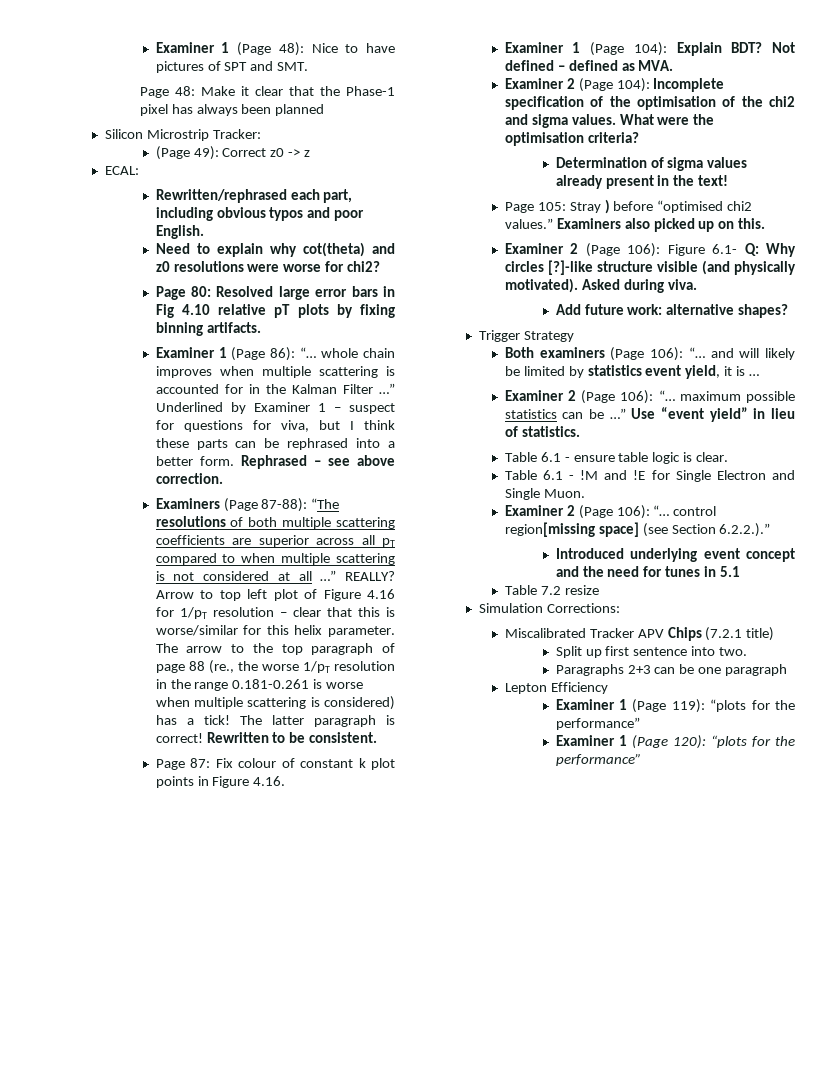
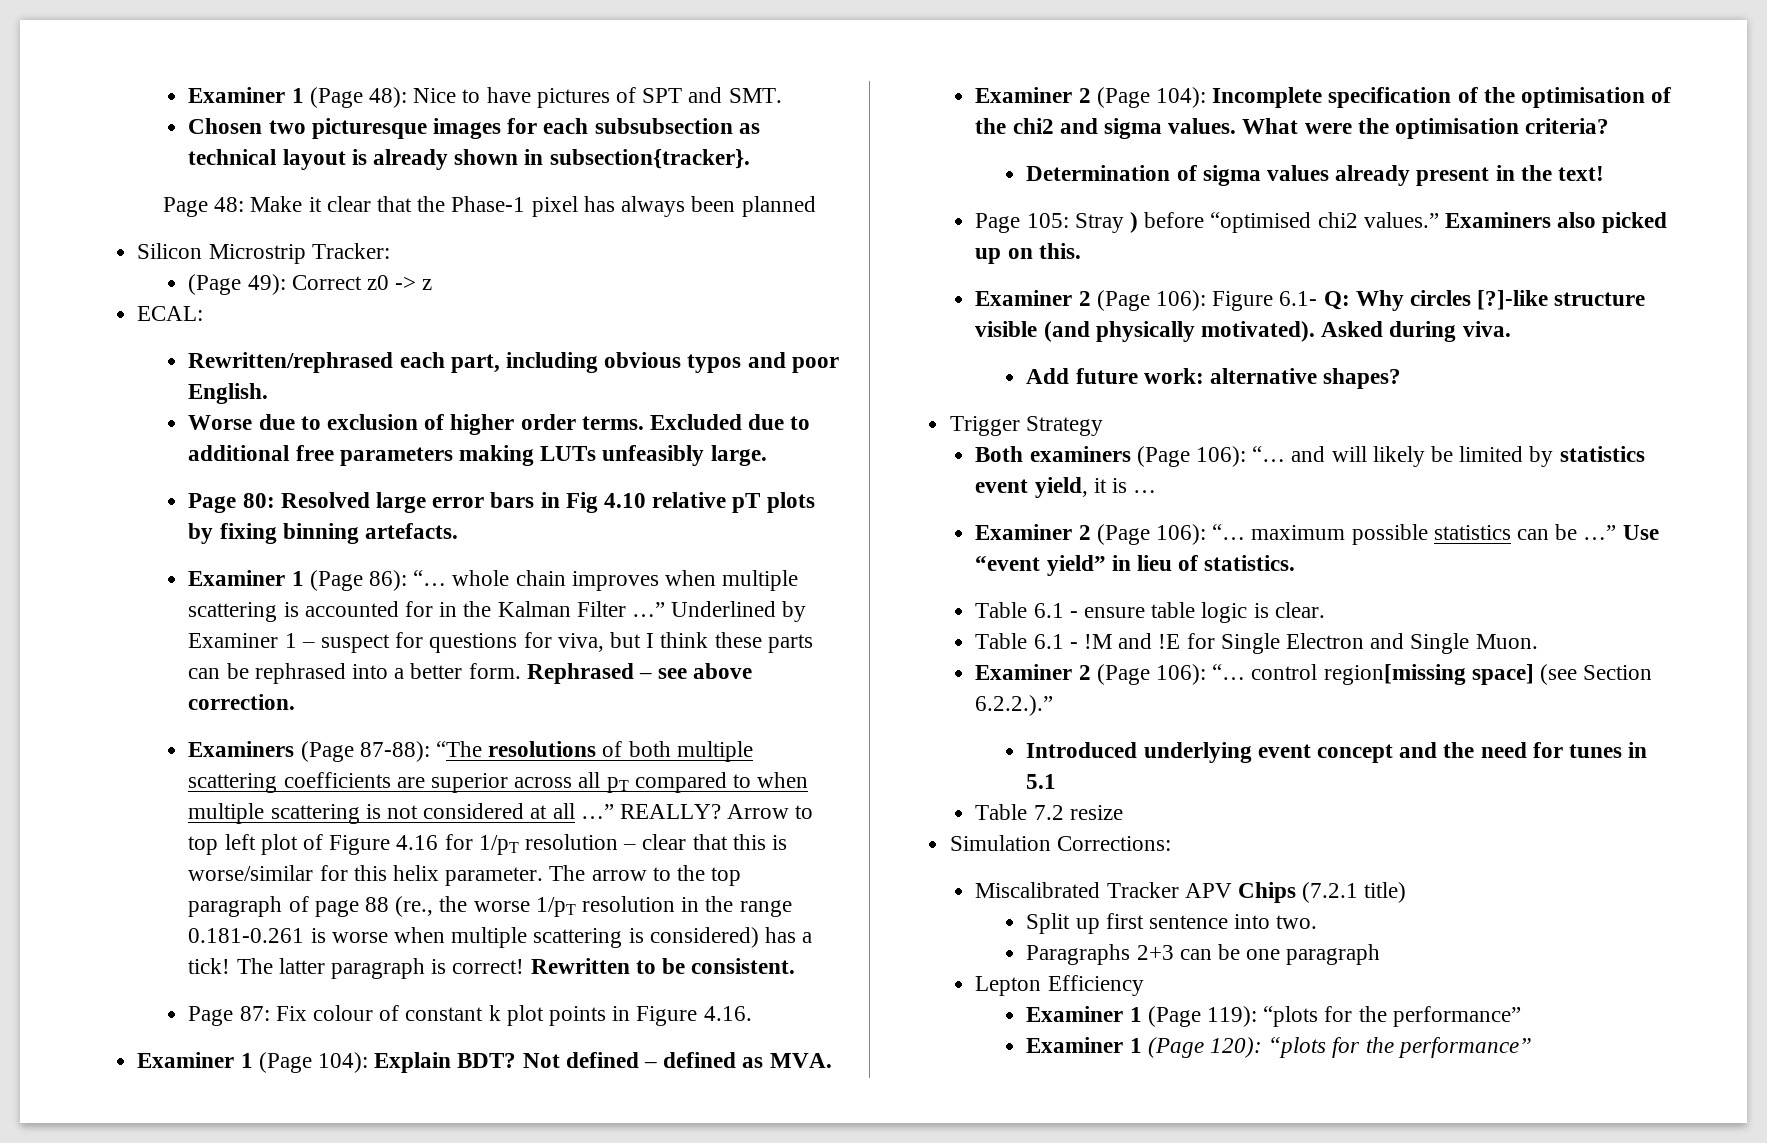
(309, 66) none -> [188,118,760,139] [188,149,750,170] // Chosen two picturesque images for each subsubsection as technical layout is already shown in subsection{tracker}.
[155,242,395,257] [155,261,381,272] Need to explain why cot(theta) and z0 resolutions were worse for chi2? -> [188,414,811,435] [188,445,767,466] Worse due to exclusion of higher order terms. Excluded due to additional free parameters making LUTs unfeasibly large.
[206,322,261,333] artifacts. -> [364,523,458,539] artefacts.

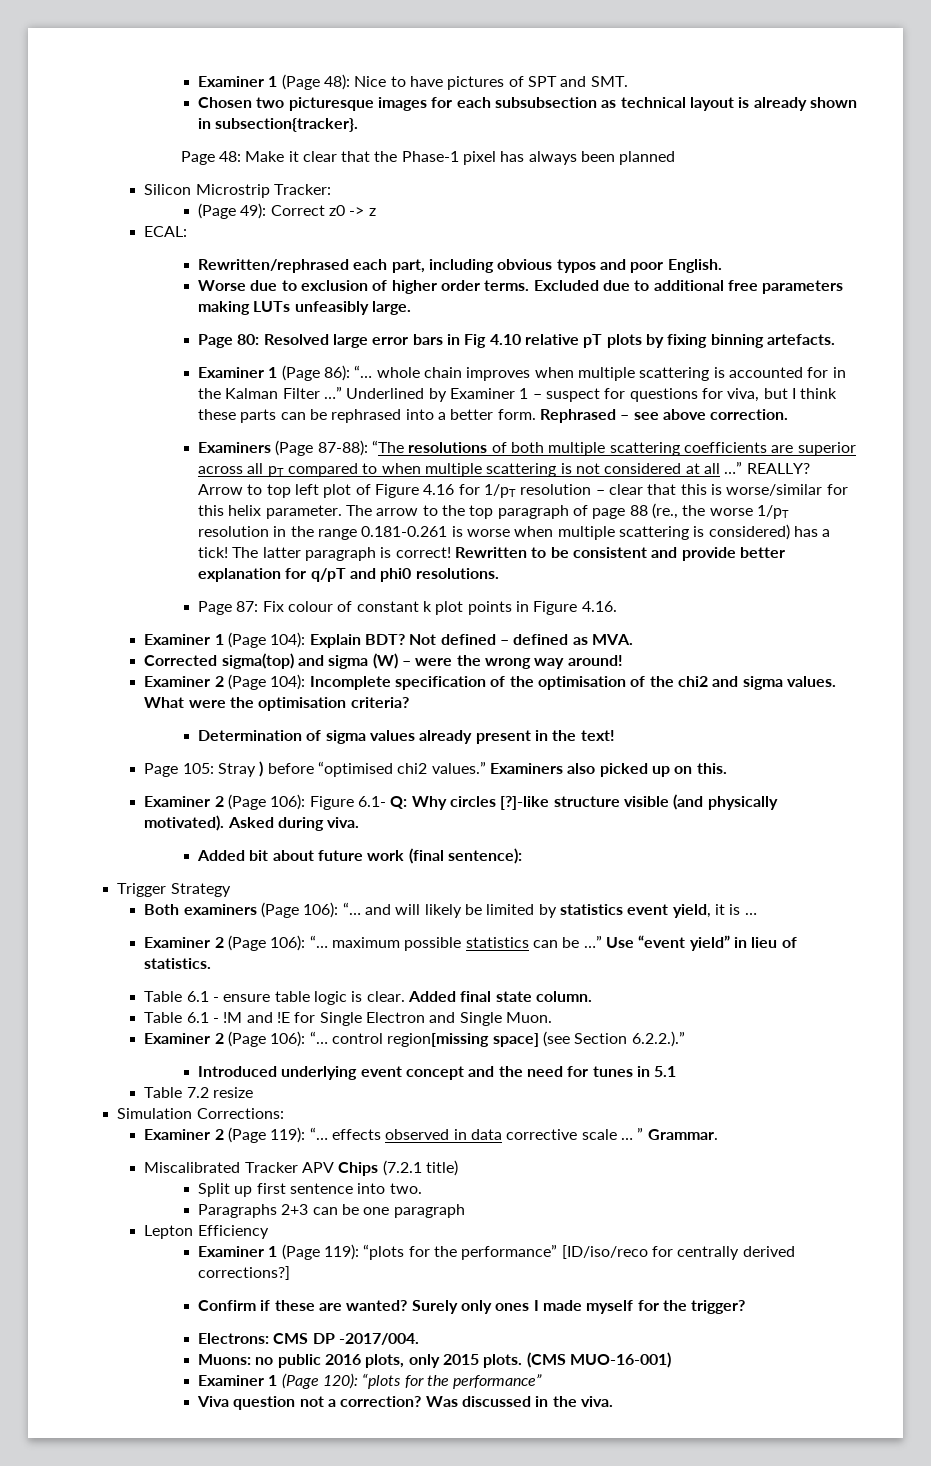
[691,958,796,974] consistent. -> [573,547,786,561] [198,568,499,582] consistent and provide better explanation for q/pT and phi0 resolutions.
(832, 1060) none -> [144,653,623,669] // Corrected sigma(top) and sigma (W) – were the wrong way around!
[1026,368,1402,389] Add future work: alternative shapes? -> [197,848,523,864] Added bit about future work (final sentence):
(1325, 610) none -> [407,991,592,1002] Added final state column.
(1172, 843) none -> [144,1127,718,1143] // Examiner 2 (Page 119): “… effects observed in data corrective scale … ” Grammar.
(1521, 1016) none -> [561,1245,795,1260] [198,1266,291,1280] [198,1300,746,1314] [198,1333,420,1345] [198,1352,672,1368] [ID/iso/reco for centrally derived corrections?] // Confirm if these are wanted? Surely only ones I made myself for the trigger? // Electrons: CMS DP -2017/004. // Muons: no public 2016 plots, only 2015 plots. (CMS MUO-16-001)
(1532, 1047) none -> [197,1396,614,1410] // Viva question not a correction? Was discussed in the viva.

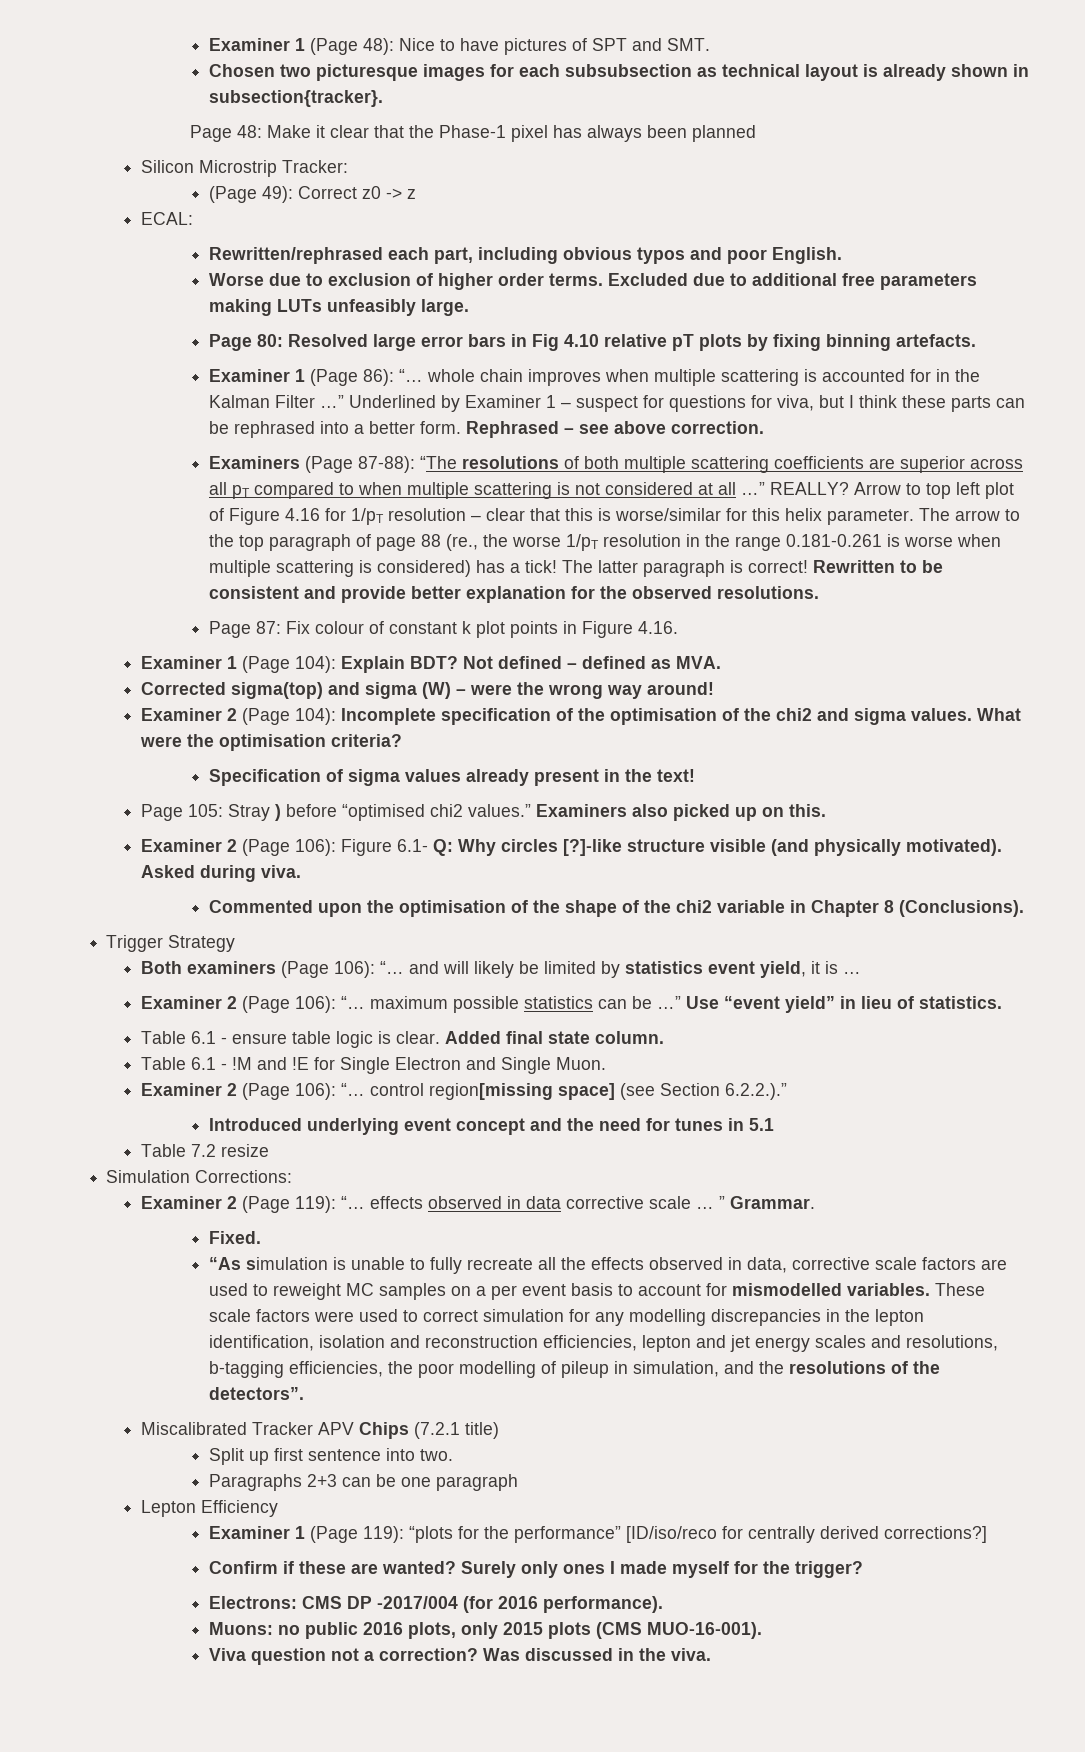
[310,568,412,582] q/pT and phi0 -> [600,586,713,599] the observed
[198,730,303,741] Determination -> [209,769,322,786] Specification
[197,848,523,864] Added bit about future work (final sentence): -> [209,900,1025,917] Commented upon the optimisation of the shape of the chi2 variable in Chapter 8 (Conclusions).
(718, 1134) none -> [209,1231,262,1244] [209,1257,1008,1274] [209,1283,986,1300] [209,1309,925,1326] [209,1335,999,1352] [209,1361,941,1378] [209,1387,305,1400] // Fixed. // “As simulation is unable to fully recreate all the effects observed in data, corrective scale factors are used to reweight MC samples on a per event basis to account for mismodelled variables. These scale factors were used to correct simulation for any modelling discrepancies in the lepton identification, isolation and reconstruction efficiencies, lepton and jet energy scales and resolutions, b-tagging efficiencies, the poor modelling of pileup in simulation, and the resolutions of the detectors”.
[339,1333,420,1345] -2017/004. -> [377,1596,664,1613] -2017/004 (for 2016 performance).
[483,1352,672,1368] [198,1373,543,1389] plots. (CMS MUO-16-001) // Examiner 1 (Page 120): “plots for the performance” -> [548,1622,763,1639] plots (CMS MUO-16-001).

